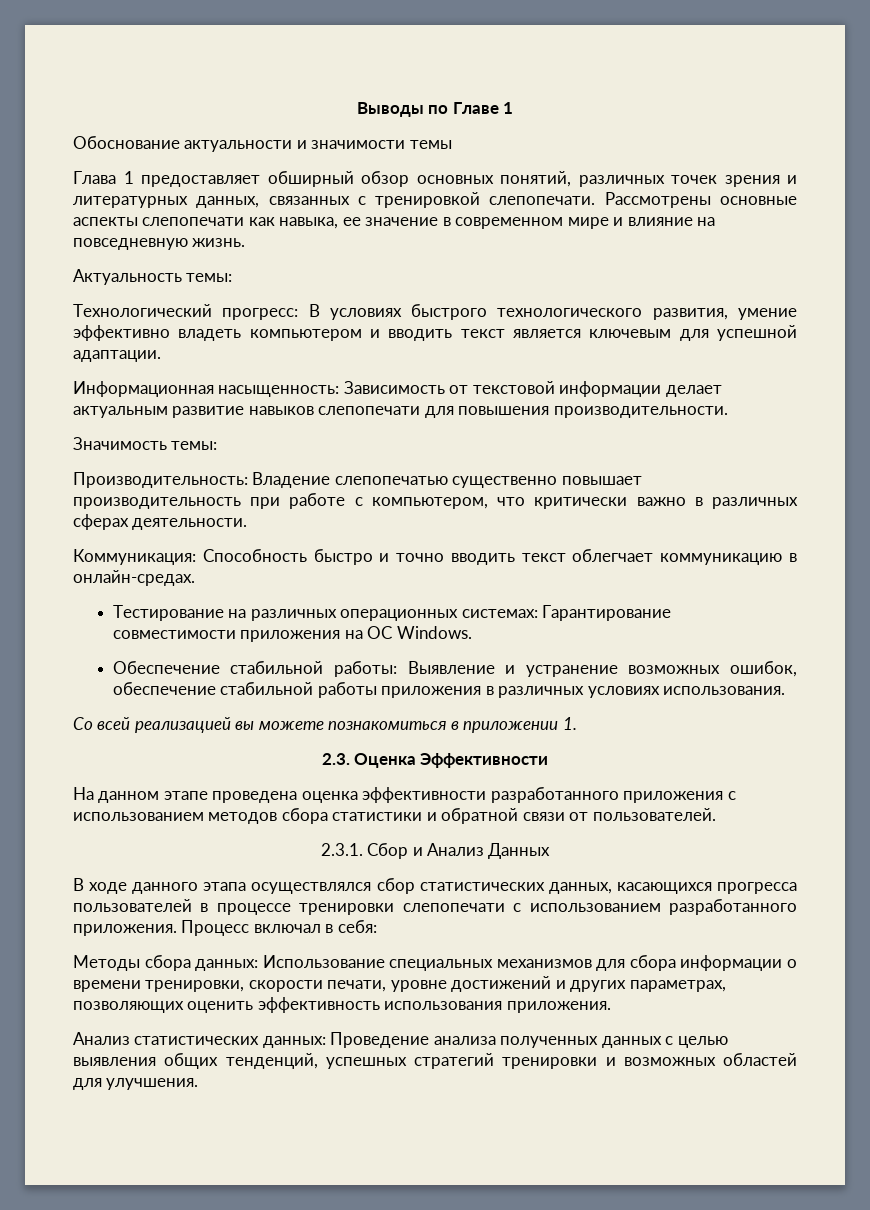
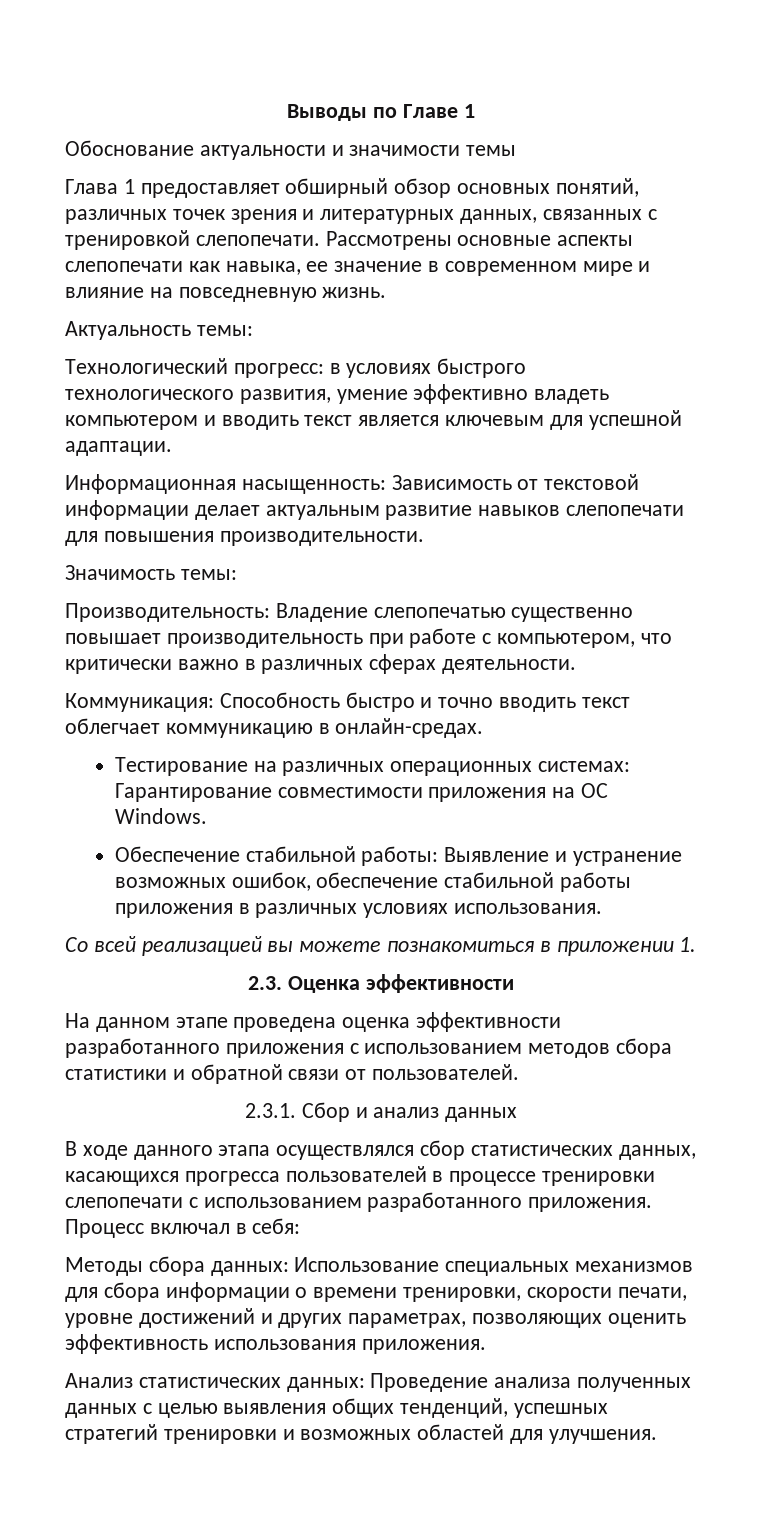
[308,304,320,317] В -> [329,363,341,374] в
[420,753,549,768] Эффективности -> [365,974,514,993] эффективности
[426,843,551,859] Анализ Данных -> [373,1107,518,1122] анализ данных

